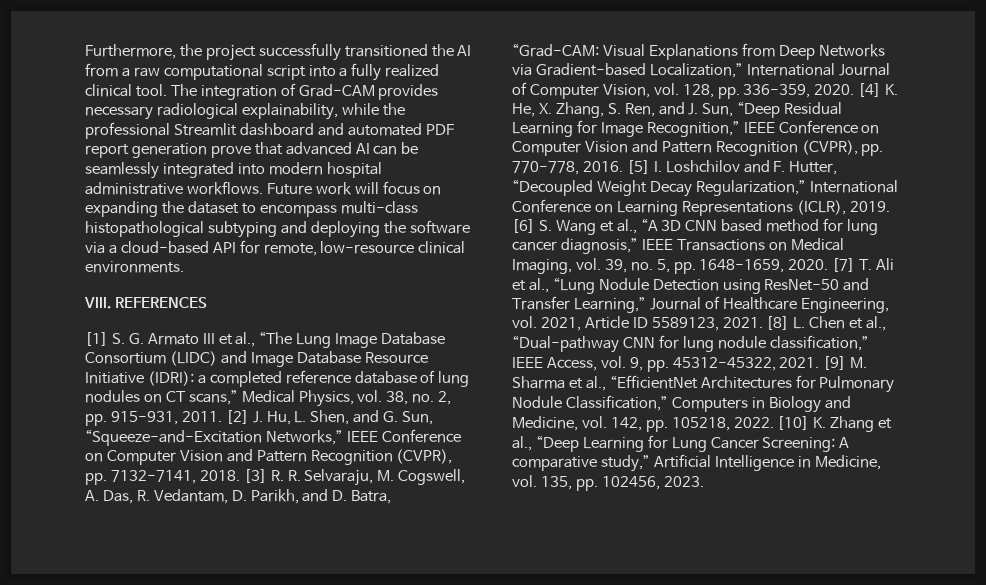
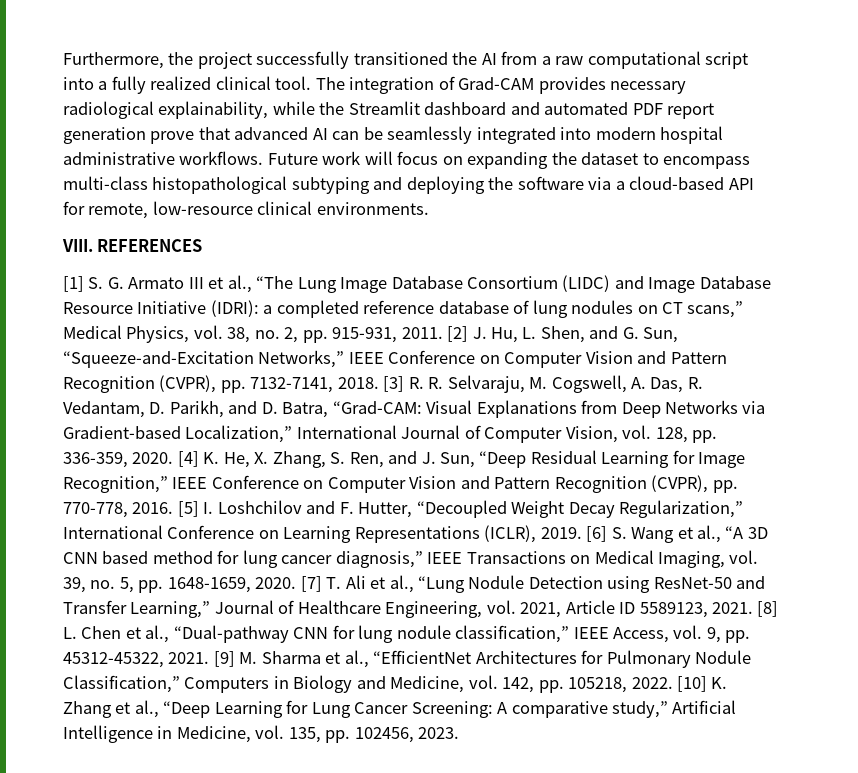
[85,122,170,139] professional -> (345, 108) none

